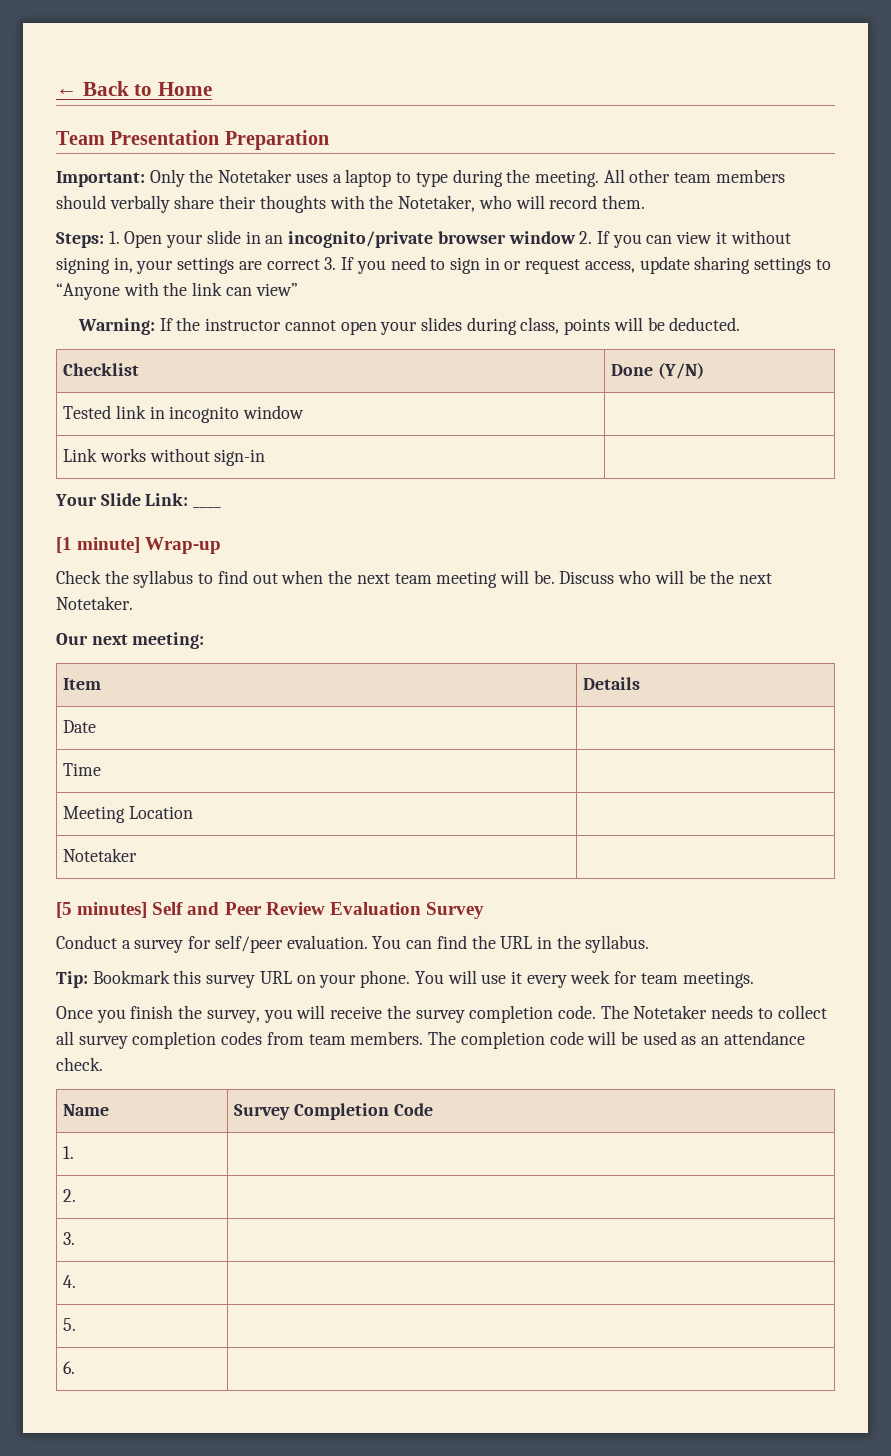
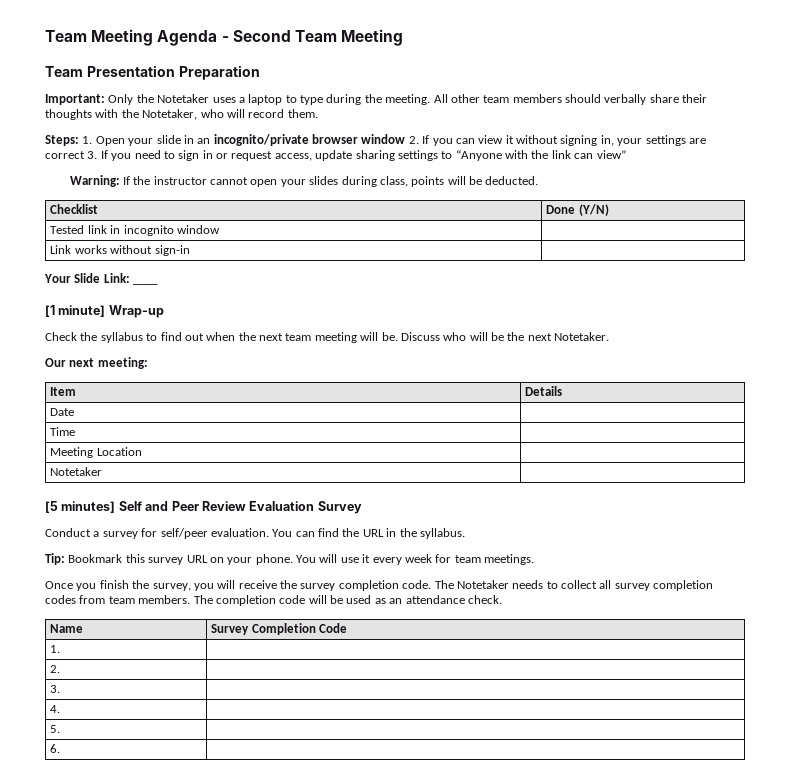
[56,81,213,96] ← Back to Home -> [45,29,404,46] Team Meeting Agenda - Second Team Meeting

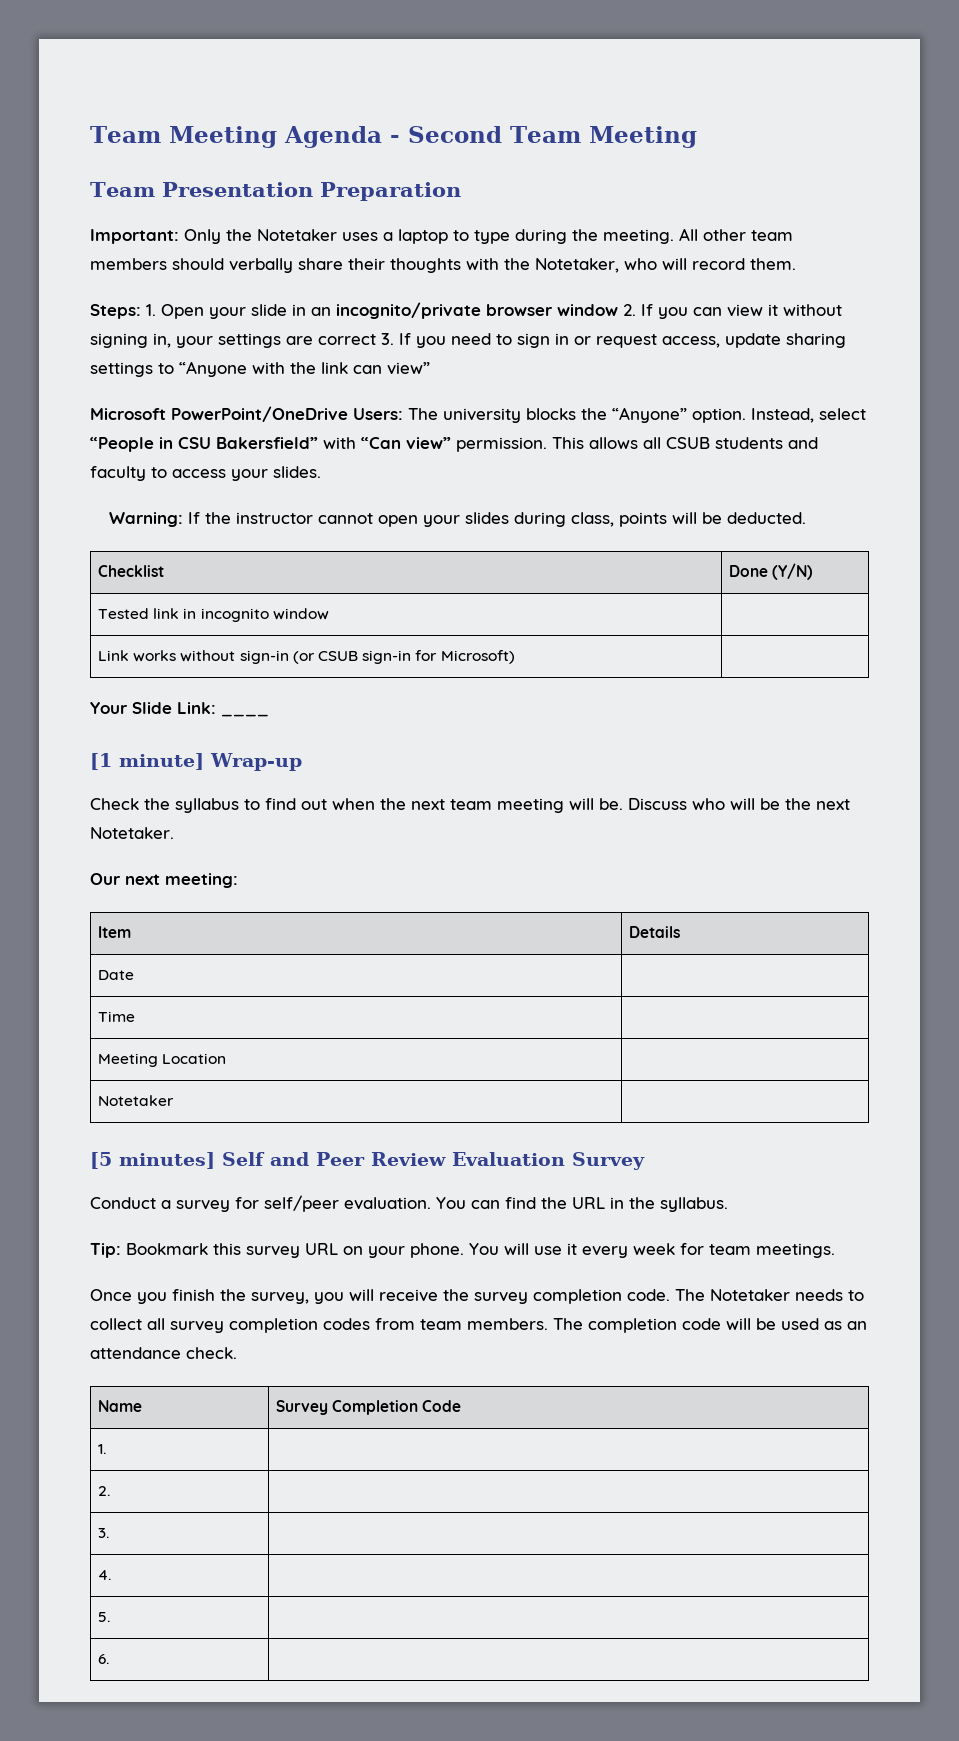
(626, 154) none -> [90,406,866,423] [90,437,818,452] [90,466,321,481] // Microsoft PowerPoint/OneDrive Users: The university blocks the “Anyone” option. Instead, select “People in CSU Bakersfield” with “Can view” permission. This allows all CSUB students and faculty to access your slides.
(190, 250) none -> [292,650,515,664] (or CSUB sign-in for Microsoft)

